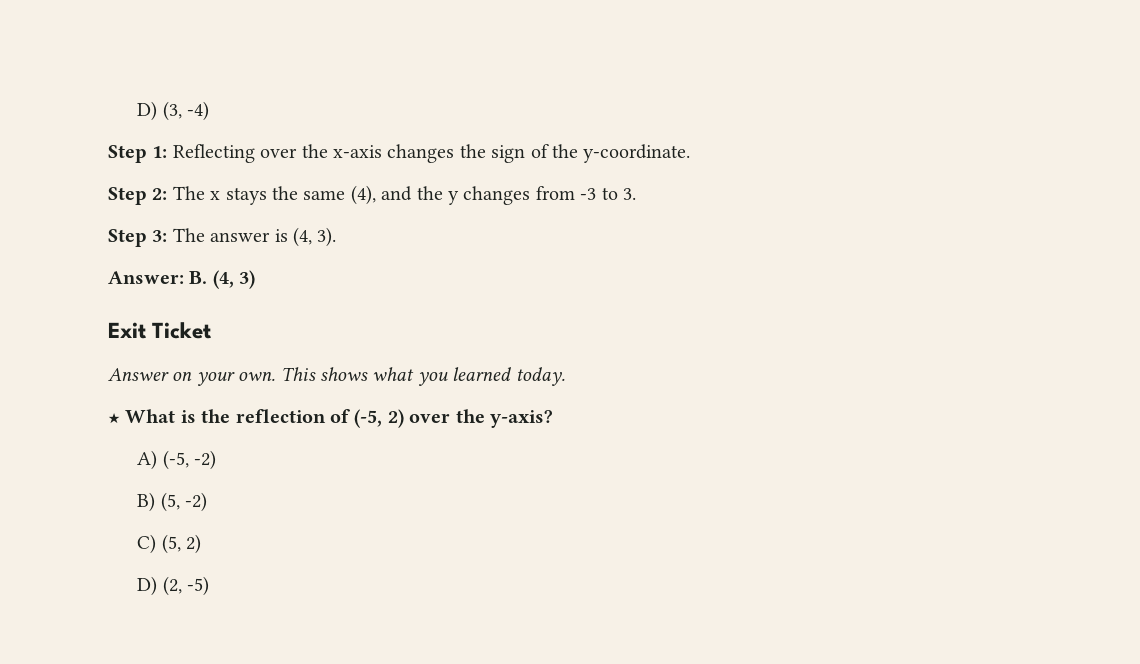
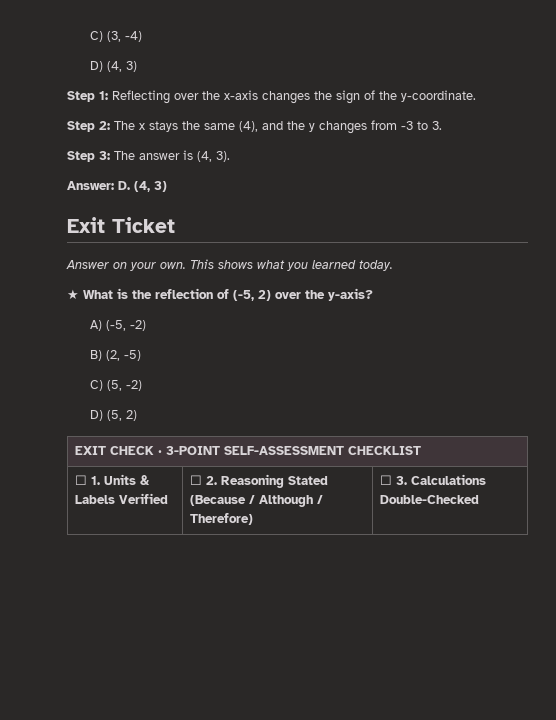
[137,101,158,121] D) -> [89,31,103,42] C)
(210, 111) none -> [89,61,137,72] // D) (4, 3)
[189,271,208,284] B. -> [118,181,130,190] D.
(156, 502) none -> [105,350,141,361] [89,380,103,391] (2, -5) // C)
[137,534,157,554] C) -> [89,410,103,421] D)
[137,576,210,596] // D) (2, -5) -> [75,446,422,455] [75,474,151,485] [75,493,169,504] [190,474,329,488] [190,495,324,507] [190,513,254,525] [380,474,487,485] [380,495,480,504] // EXIT CHECK · 3-POINT SELF-ASSESSMENT CHECKLIST // ☐ 1. Units & Labels Verified | ☐ 2. Reasoning Stated (Because / Although / Therefore) | ☐ 3. Calculations Double-Checked

